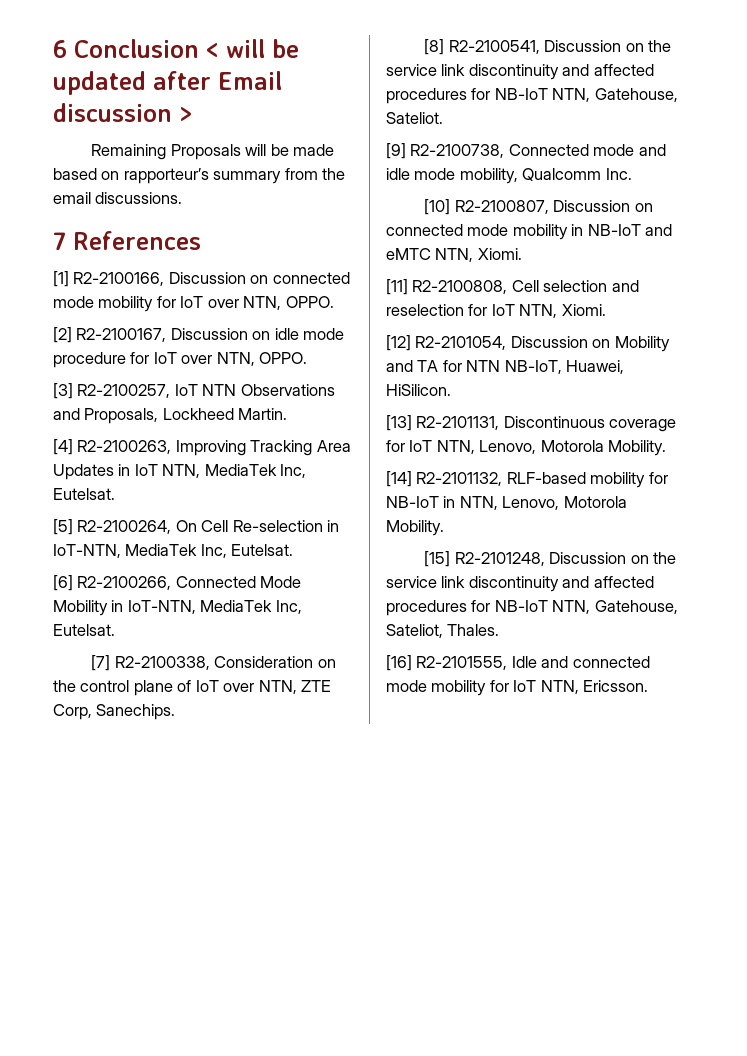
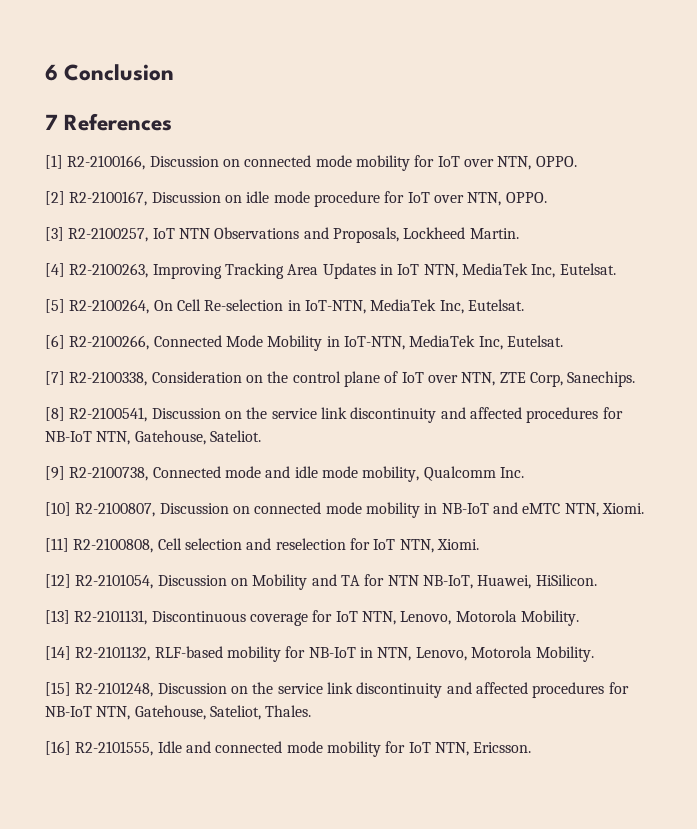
[206,39,299,58] [53,71,282,95] [53,103,192,122] [91,144,335,160] [53,168,346,184] [53,192,183,204] < will be updated after Email discussion > // Remaining Proposals will be made based on rapporteur’s summary from the email discussions. -> (175, 72) none

